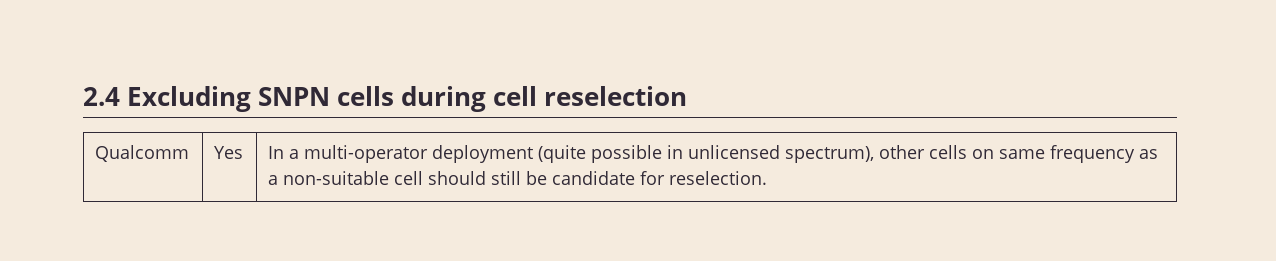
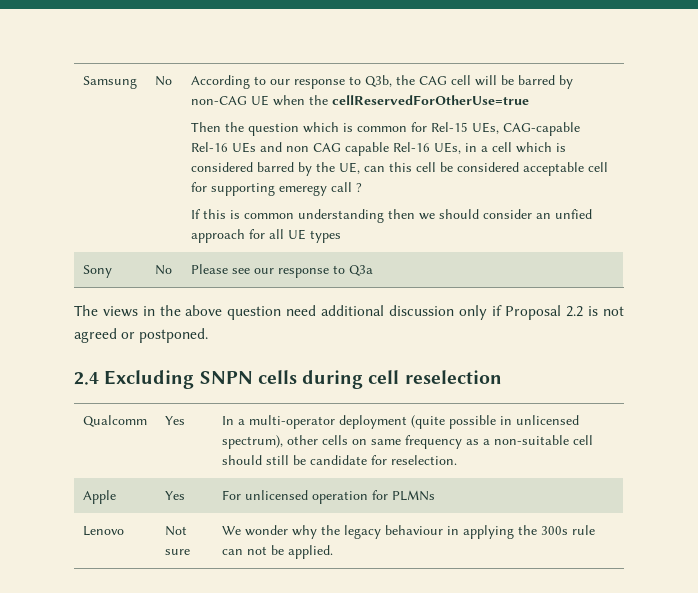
(83, 96) none -> [82,76,137,89] [154,76,172,86] [190,75,573,89] [190,95,529,106] [190,122,580,136] [190,142,566,156] [190,162,608,176] [190,182,362,196] [190,209,592,223] [190,229,341,243] [82,265,112,278] [154,265,172,275] [190,264,373,278] [74,305,624,320] [74,328,209,343] Samsung | No | According to our response to Q3b, the CAG cell will be barred by non-CAG UE when the cellReservedForOtherUse=true // Then the question which is common for Rel-15 UEs, CAG-capable Rel-16 UEs and non CAG capable Rel-16 UEs, in a cell which is considered barred by the UE, can this cell be considered acceptable cell for supporting emeregy call ? // If this is common understanding then we should consider an unfied approach for all UE types // Sony | No | Please see our response to Q3a // The views in the above question need additional discussion only if Proposal 2.2 is not agreed or postponed. //
(768, 178) none -> [82,490,116,504] [164,491,185,500] [221,490,435,504] [82,526,124,536] [164,526,187,536] [164,549,190,555] [221,525,595,539] [221,545,333,559] // Apple | Yes | For unlicensed operation for PLMNs // Lenovo | Not sure | We wonder why the legacy behaviour in applying the 300s rule can not be applied.

